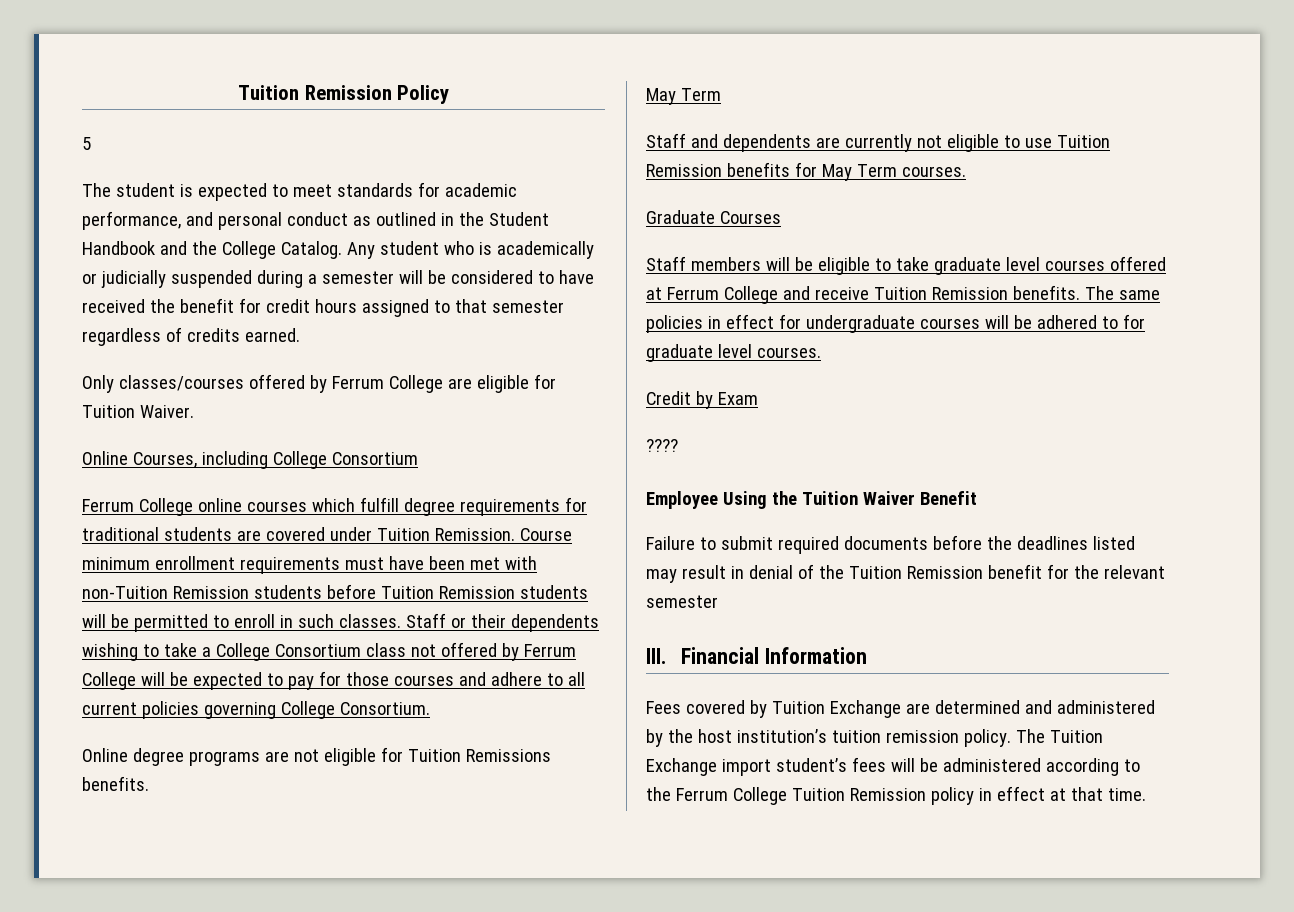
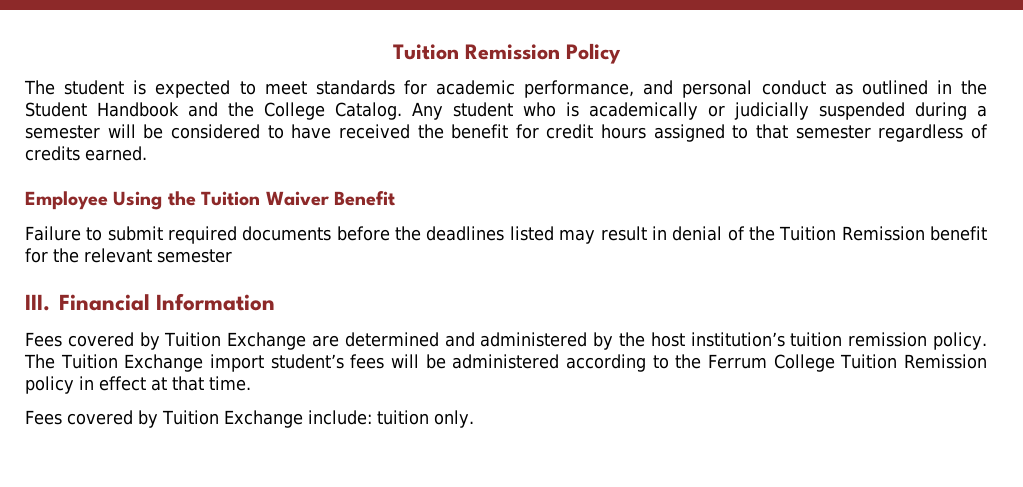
[82,137,91,150] // 5 -> (621, 53) none
[82,374,556,393] [82,405,194,418] [82,451,418,469] [82,497,587,516] [82,527,572,541] [82,556,537,574] [82,584,588,599] [82,613,599,632] [82,642,576,661] [82,671,585,690] [82,701,430,719] [82,747,551,766] [82,776,149,791] [646,88,721,105] [646,133,1110,152] [646,162,966,181] [646,210,781,224] [646,256,1166,275] [646,285,1160,304] [646,314,1145,333] [646,344,821,362] [646,391,758,409] [646,439,678,452] // Only classes/courses offered by Ferrum College are eligible for Tuition Waiver. // Online Courses, including College Consortium // Ferrum College online courses which fulfill degree requirements for traditional students are covered under Tuition Remission. Course minimum enrollment requirements must have been met with non-Tuition Remission students before Tuition Remission students will be permitted to enroll in such classes. Staff or their dependents wishing to take a College Consortium class not offered by Ferrum College will be expected to pay for those courses and adhere to all current policies governing College Consortium. // Online degree programs are not eligible for Tuition Remissions benefits. // May Term // Staff and dependents are currently not eligible to use Tuition Remission benefits for May Term courses. // Graduate Courses // Staff members will be eligible to take graduate level courses offered at Ferrum College and receive Tuition Remission benefits. The same policies in effect for undergraduate courses will be adhered to for graduate level courses. // Credit by Exam // ???? -> (147, 153) none
(1146, 794) none -> [25,410,474,428] // Fees covered by Tuition Exchange include: tuition only.

